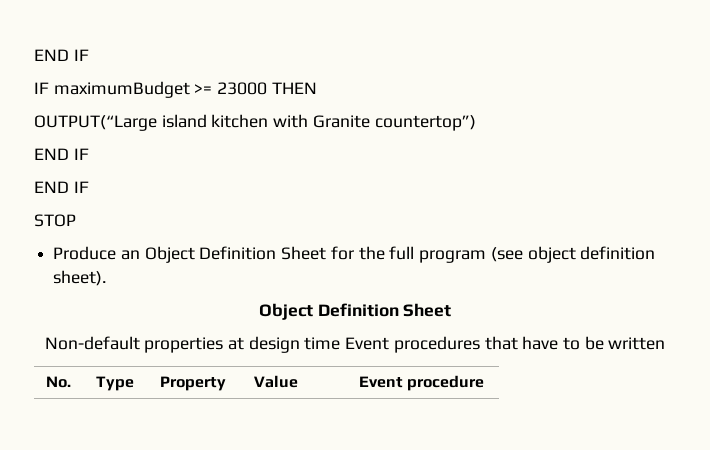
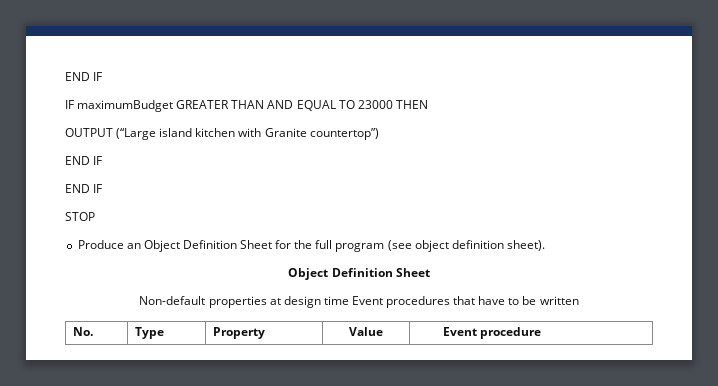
[194,84,213,94] >= -> [176,100,355,111] GREATER THAN AND EQUAL TO
[34,115,157,131] OUTPUT(“Large -> [65,128,157,140] OUTPUT (“Large

